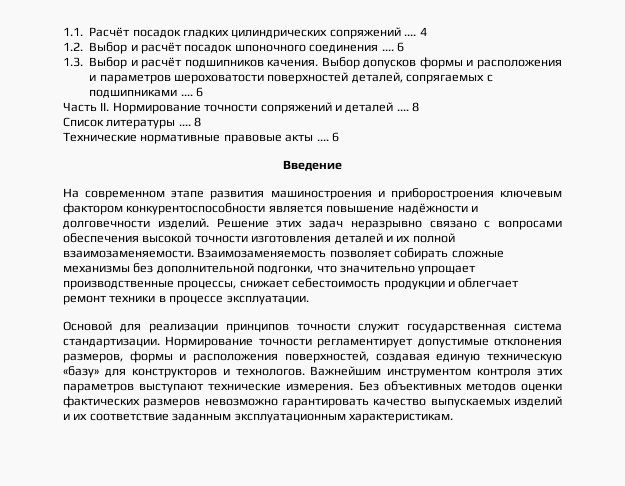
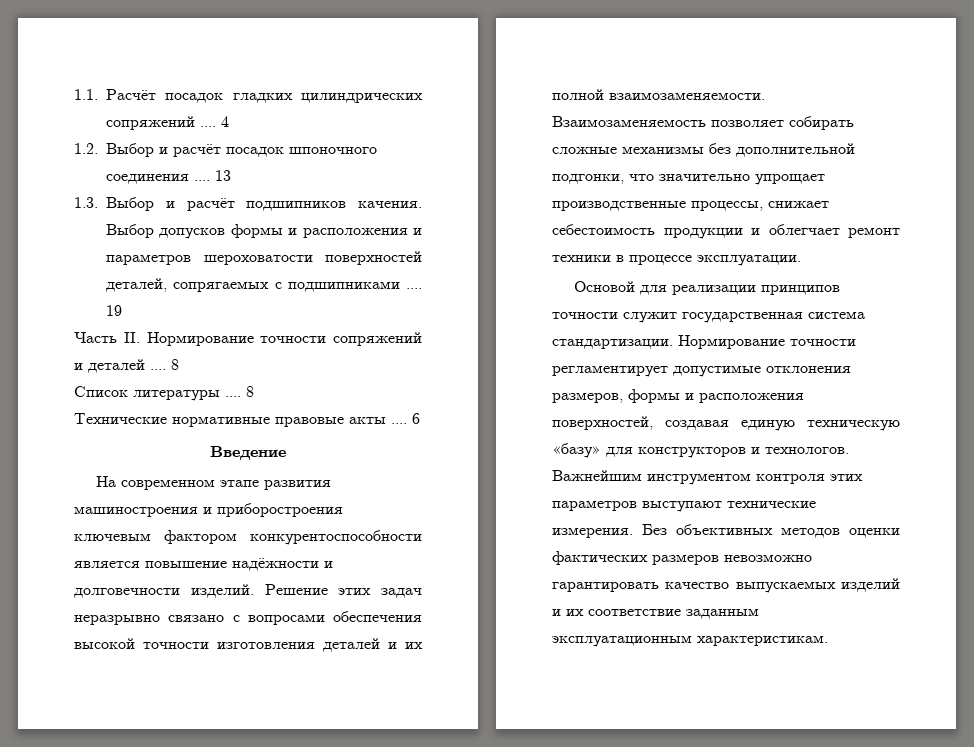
[396,42,404,52] 6 -> [215,170,231,181] 13
[196,87,203,97] 6 -> [106,305,122,316] 19

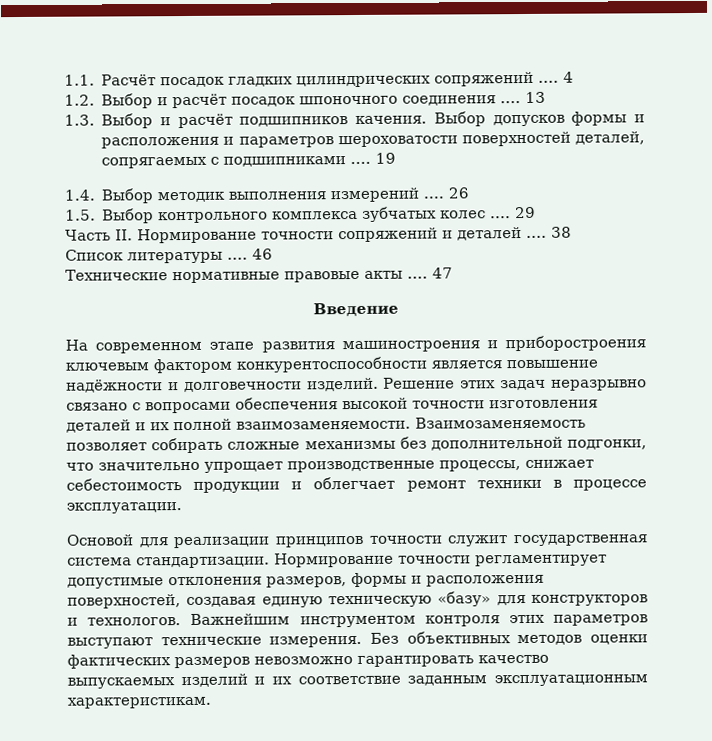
(122, 310) none -> [64,187,470,204] [65,206,537,224] // 1.4. Выбор методик выполнения измерений .... 26 // 1.5. Выбор контрольного комплекса зубчатых колес .... 29
[171,359,179,370] 8 -> [551,226,572,238] 38
[246,386,254,397] 8 -> [252,248,273,260] 46
[412,413,420,424] 6 -> [432,267,453,279] 47

